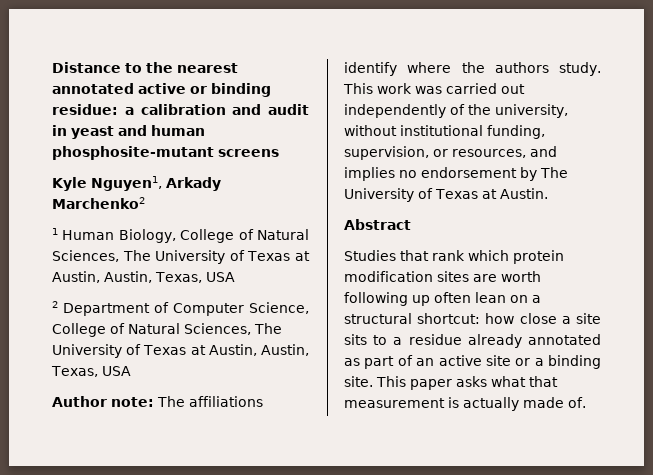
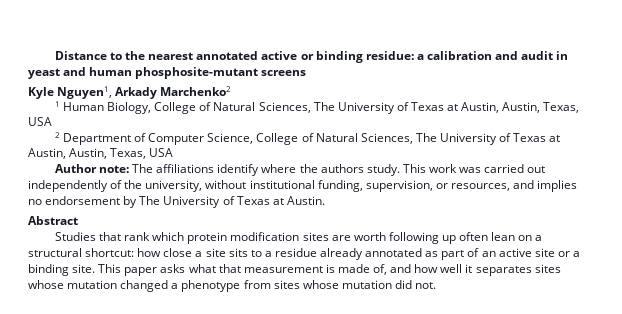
[463,397,586,411] actually made of. -> [337,264,561,276] [28,280,437,292] made of, and how well it separates sites whose mutation changed a phenotype from sites whose mutation did not.

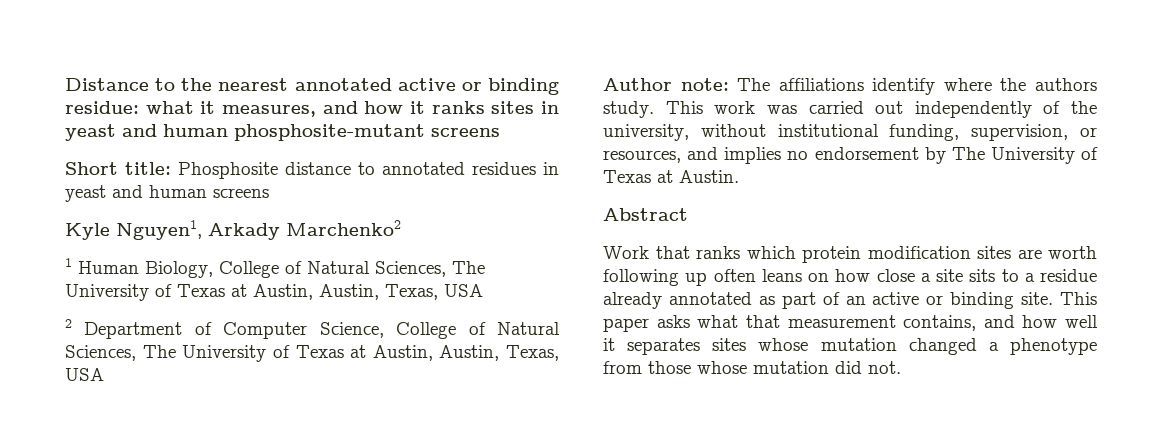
[416,51,554,60] a calibration and audit -> [145,101,535,117] what it measures, and how it ranks sites
(307, 73) none -> [65,162,559,179] [65,185,269,202] // Short title: Phosphosite distance to annotated residues in yeast and human screens
[54,232,151,241] Studies that rank -> [603,246,740,259] Work that ranks
[491,232,543,241] [28,248,135,257] lean on a structural shortcut: -> [761,269,829,282] leans on
[534,248,580,257] site or a -> [926,295,944,305] or
[325,264,388,275] is made of, -> [903,315,977,331] contains,
[273,280,300,289] sites -> [648,361,691,374] those

